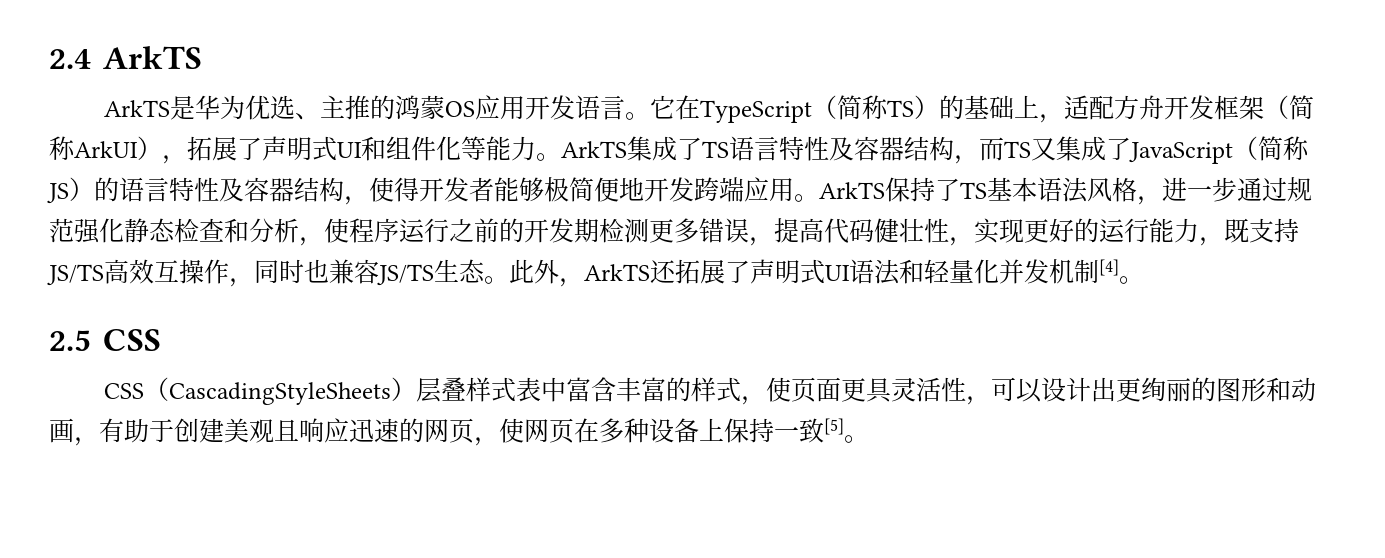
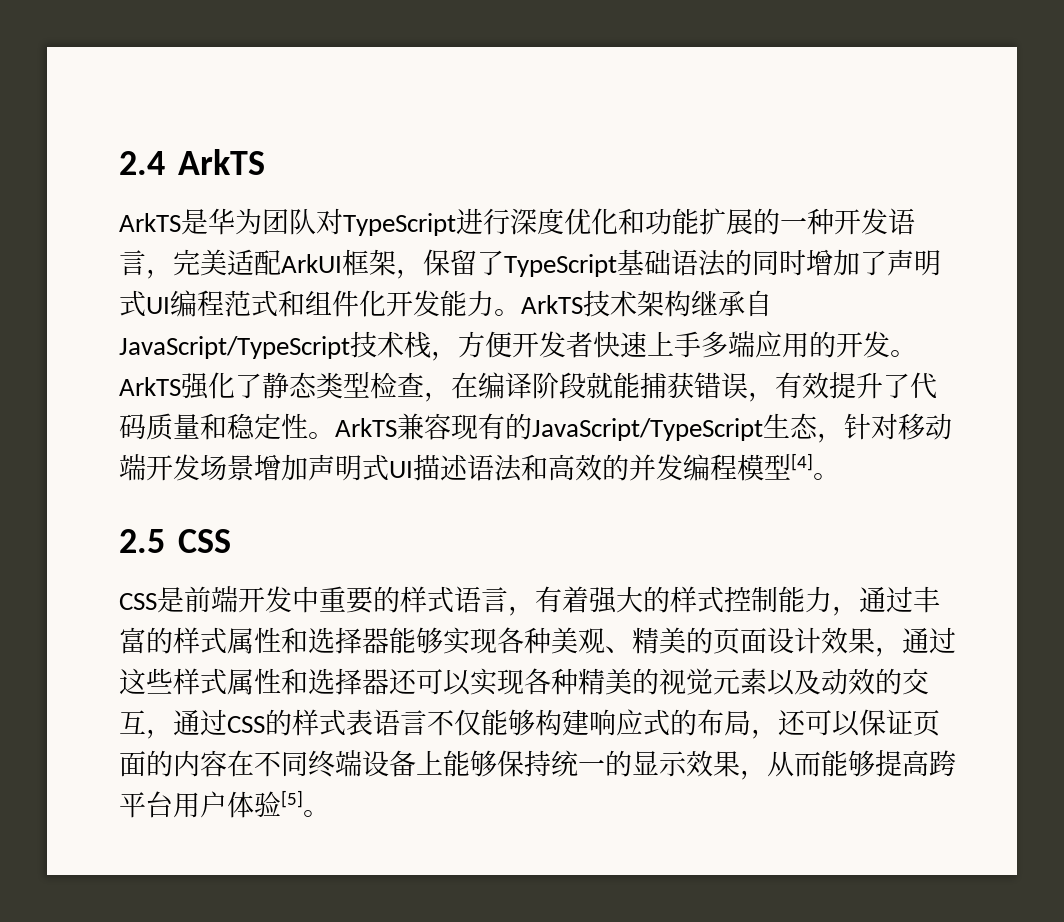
[245,95,1315,123] [49,136,362,164] 优选、主推的鸿蒙OS应用开发语言。它在TypeScript（简称TS）的基础上，适配方舟开发框架（简称ArkUI），拓展了声明式UI -> [262,208,915,236] [119,249,941,279] [119,290,278,317] 团队对TypeScript进行深度优化和功能扩展的一种开发语言，完美适配ArkUI框架，保留了TypeScript基础语法的同时增加了声明式UI编程范式
[461,136,486,160] 等 -> [386,290,440,317] 开发
[627,136,1309,164] [47,177,1312,205] [49,218,1299,246] [47,259,1099,287] 集成了TS语言特性及容器结构，而TS又集成了JavaScript（简称JS）的语言特性及容器结构，使得开发者能够极简便地开发跨端应用。ArkTS保持了TS基本语法风格，进一步通过规范强化静态检查和分析，使程序运行之前的开发期检测更多错误，提高代码健壮性，实现更好的运行能力，既支持JS/TS高效互操作，同时也兼容JS/TS生态。此外，ArkTS还拓展了声明式UI语法和轻量化并发机制 -> [583,290,772,317] [119,331,917,361] [119,372,937,402] [119,413,952,443] [119,454,791,482] 技术架构继承自JavaScript/TypeScript技术栈，方便开发者快速上手多端应用的开发。ArkTS强化了静态类型检查，在编译阶段就能捕获错误，有效提升了代码质量和稳定性。ArkTS兼容现有的JavaScript/TypeScript生态，针对移动端开发场景增加声明式UI描述语法和高效的并发编程模型
[144,377,1317,405] [49,418,824,446] （CascadingStyleSheets）层叠样式表中富含丰富的样式，使页面更具灵活性，可以设计出更绚丽的图形和动画，有助于创建美观且响应迅速的网页，使网页在多种设备上保持一致 -> [157,586,940,616] [119,627,956,657] [119,668,929,696] [119,709,940,739] [119,750,956,780] [119,791,281,818] 是前端开发中重要的样式语言，有着强大的样式控制能力，通过丰富的样式属性和选择器能够实现各种美观、精美的页面设计效果，通过这些样式属性和选择器还可以实现各种精美的视觉元素以及动效的交互，通过CSS的样式表语言不仅能够构建响应式的布局，还可以保证页面的内容在不同终端设备上能够保持统一的显示效果，从而能够提高跨平台用户体验

